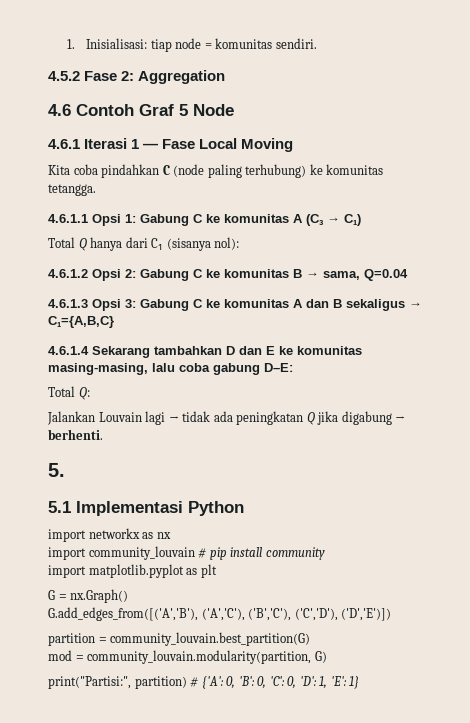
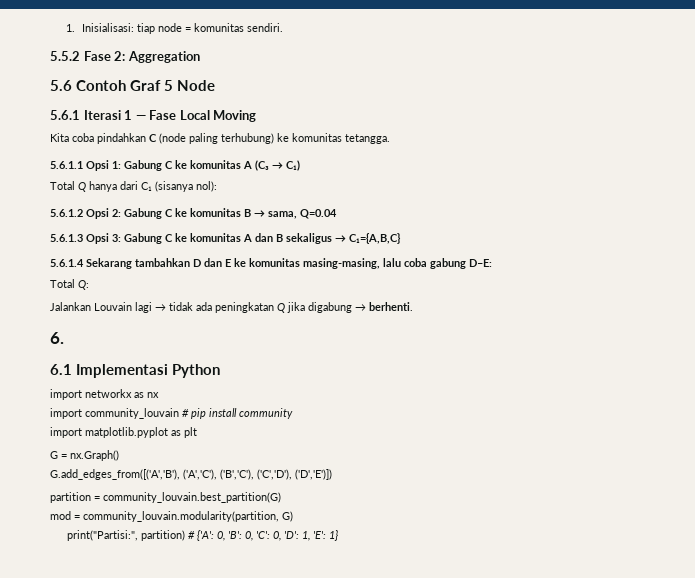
[48,71,80,81] 4.5.2 -> [50,51,80,61] 5.5.2
[48,104,71,116] 4.6 -> [50,80,72,91] 5.6
[48,139,80,149] 4.6.1 -> [50,110,80,120] 5.6.1
[48,214,88,223] 4.6.1.1 -> [50,161,83,169] 5.6.1.1
[48,269,88,278] 4.6.1.2 -> [50,209,83,217] 5.6.1.2
[48,299,88,308] 4.6.1.3 -> [50,234,83,242] 5.6.1.3
[48,346,89,355] 4.6.1.4 -> [50,259,84,267] 5.6.1.4
[48,463,65,477] [48,501,71,513] 5. // 5.1 -> [50,332,64,344] [50,364,72,375] 6. // 6.1

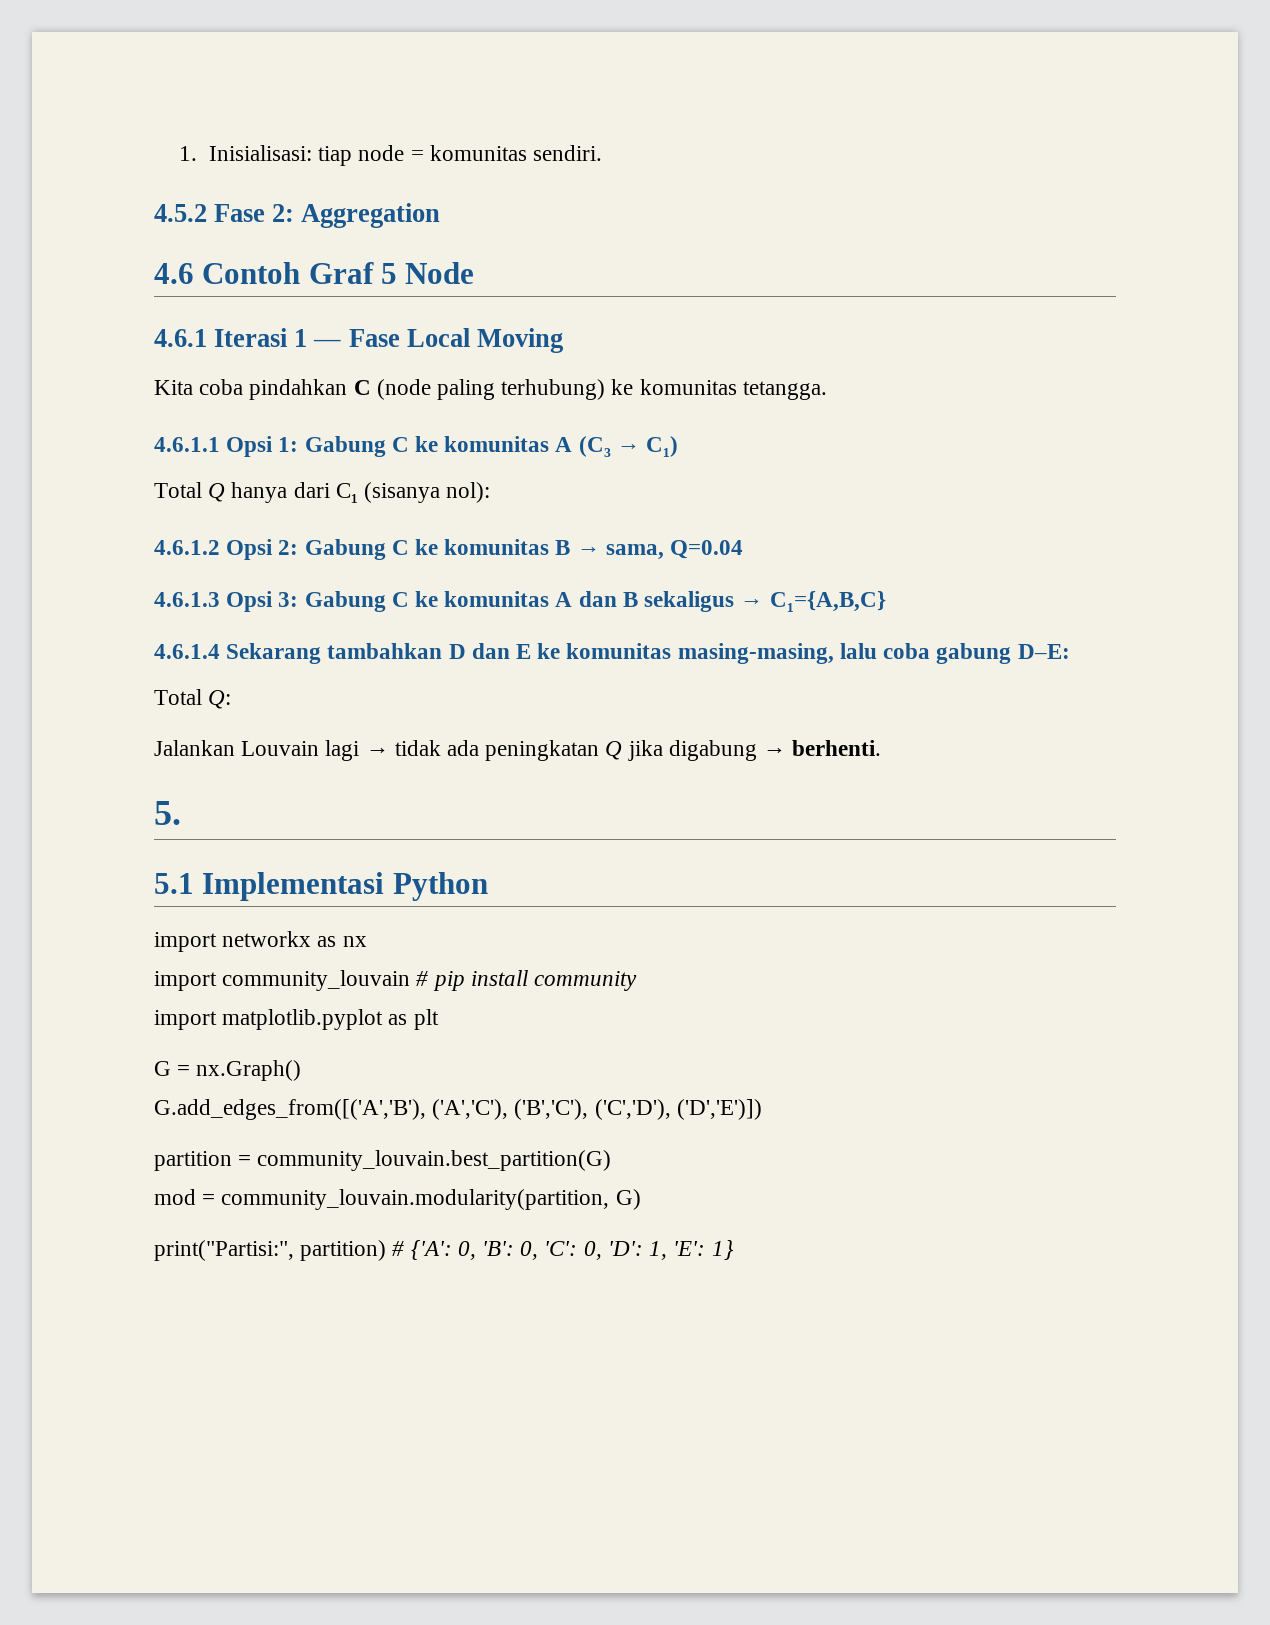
[50,51,80,61] 5.5.2 -> [154,204,207,222] 4.5.2
[50,80,72,91] 5.6 -> [154,263,194,284] 4.6
[50,110,80,120] 5.6.1 -> [154,329,207,347] 4.6.1
[50,161,83,169] 5.6.1.1 -> [154,437,220,452] 4.6.1.1
[50,209,83,217] 5.6.1.2 -> [154,540,220,555] 4.6.1.2
[50,234,83,242] 5.6.1.3 -> [154,592,220,607] 4.6.1.3
[50,259,84,267] 5.6.1.4 -> [154,644,220,659] 4.6.1.4
[50,332,64,344] [50,364,72,375] 6. // 6.1 -> [154,801,181,825] [154,873,194,894] 5. // 5.1

